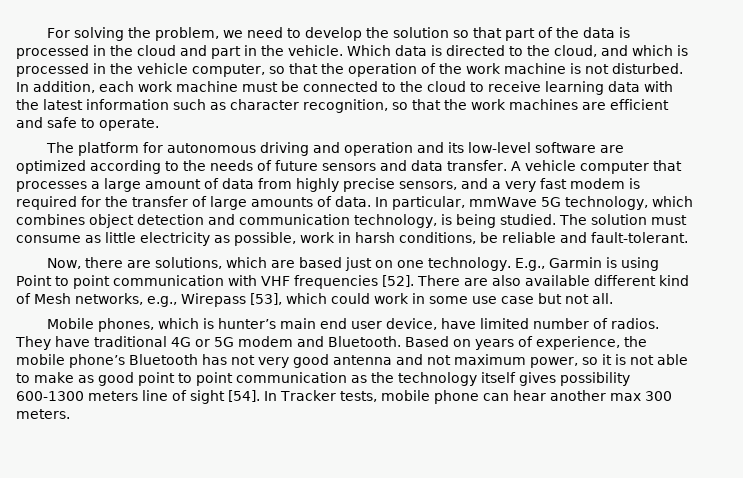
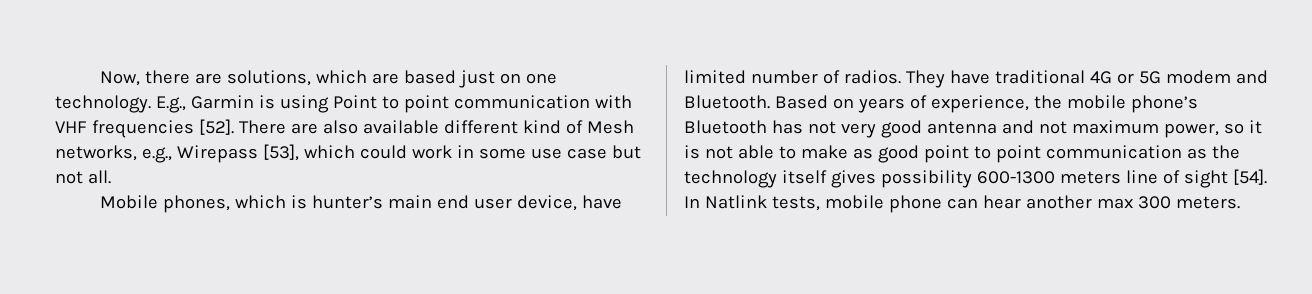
[46,27,630,41] [16,45,688,59] [16,63,683,77] [16,81,673,95] [16,99,669,113] [16,117,159,131] [45,142,624,156] [16,160,682,174] [16,178,640,192] [16,196,693,210] [16,214,687,228] [16,232,688,246] For solving the problem, we need to develop the solution so that part of the data is processed in the cloud and part in the vehicle. Which data is directed to the cloud, and which is processed in the vehicle computer, so that the operation of the work machine is not disturbed. In addition, each work machine must be connected to the cloud to receive learning data with the latest information such as character recognition, so that the work machines are efficient and safe to operate. // The platform for autonomous driving and operation and its low-level software are optimized according to the needs of future sensors and data transfer. A vehicle computer that processes a large amount of data from highly precise sensors, and a very fast modem is required for the transfer of large amounts of data. In particular, mmWave 5G technology, which combines object detection and communication technology, is being studied. The solution must consume as little electricity as possible, work in harsh conditions, be reliable and fault-tolerant. // -> (99, 78) none
[280,390,336,401] Tracker -> [704,195,767,209] Natlink

